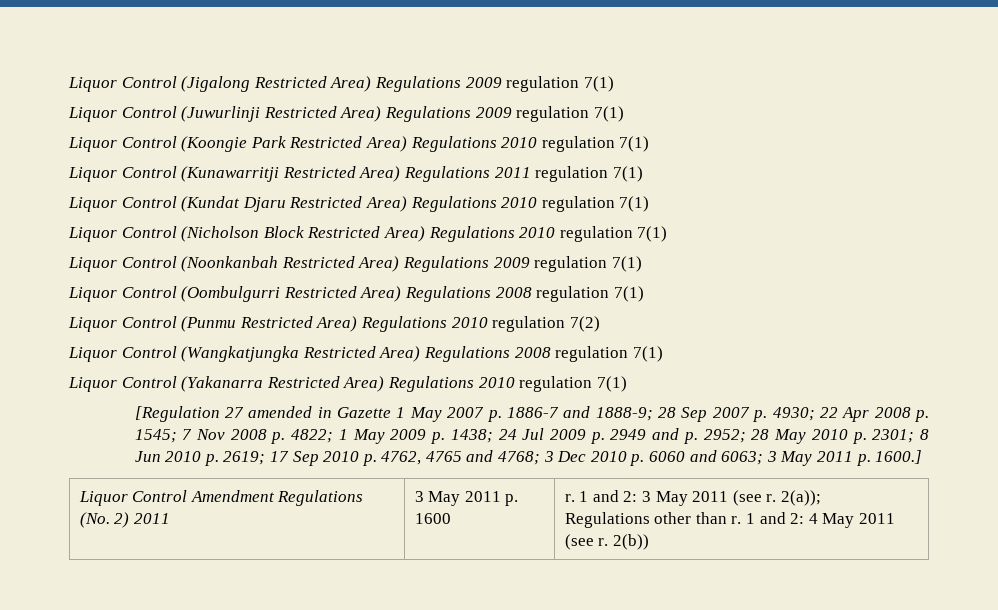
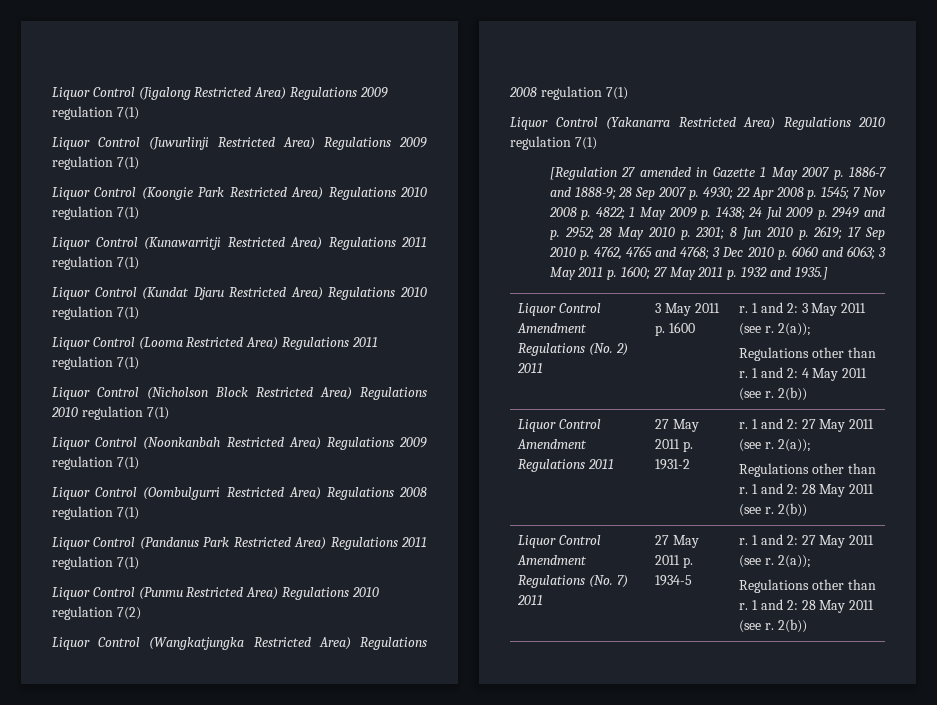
(650, 204) none -> [52,337,378,350] [52,356,139,370] // Liquor Control (Looma Restricted Area) Regulations 2011 regulation 7(1)
(644, 294) none -> [52,537,427,550] [52,556,139,570] // Liquor Control (Pandanus Park Restricted Area) Regulations 2011 regulation 7(1)
[875,450,923,464] 1600.] -> [621,266,828,280] 1600; 27 May 2011 p. 1932 and 1935.]
(649, 542) none -> [518,419,602,432] [517,439,588,449] [518,459,615,472] [655,419,700,432] [655,439,694,452] [655,459,691,470] [739,418,875,432] [739,439,812,452] [739,463,877,477] [739,483,875,497] [739,503,808,517] [518,535,602,548] [517,555,588,565] [518,575,629,588] [517,595,544,605] [655,535,700,548] [655,555,694,568] [655,575,693,586] [739,534,875,548] [739,555,812,568] [739,579,877,593] [739,599,875,613] [739,619,808,633] // Liquor Control Amendment Regulations 2011 | 27 May 2011 p. 1931-2 | r. 1 and 2: 27 May 2011 (see r. 2(a)); // Regulations other than r. 1 and 2: 28 May 2011 (see r. 2(b)) // Liquor Control Amendment Regulations (No. 7) 2011 | 27 May 2011 p. 1934-5 | r. 1 and 2: 27 May 2011 (see r. 2(a)); // Regulations other than r. 1 and 2: 28 May 2011 (see r. 2(b))

